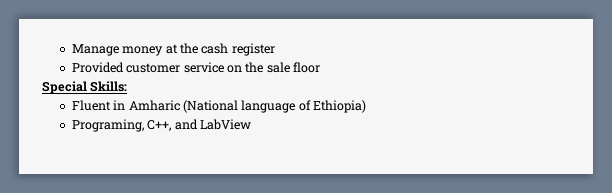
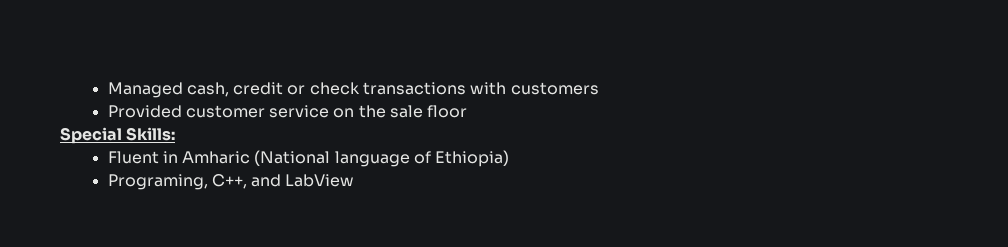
[71,43,275,56] Manage money at the cash register -> [107,82,599,98] Managed cash, credit or check transactions with customers

